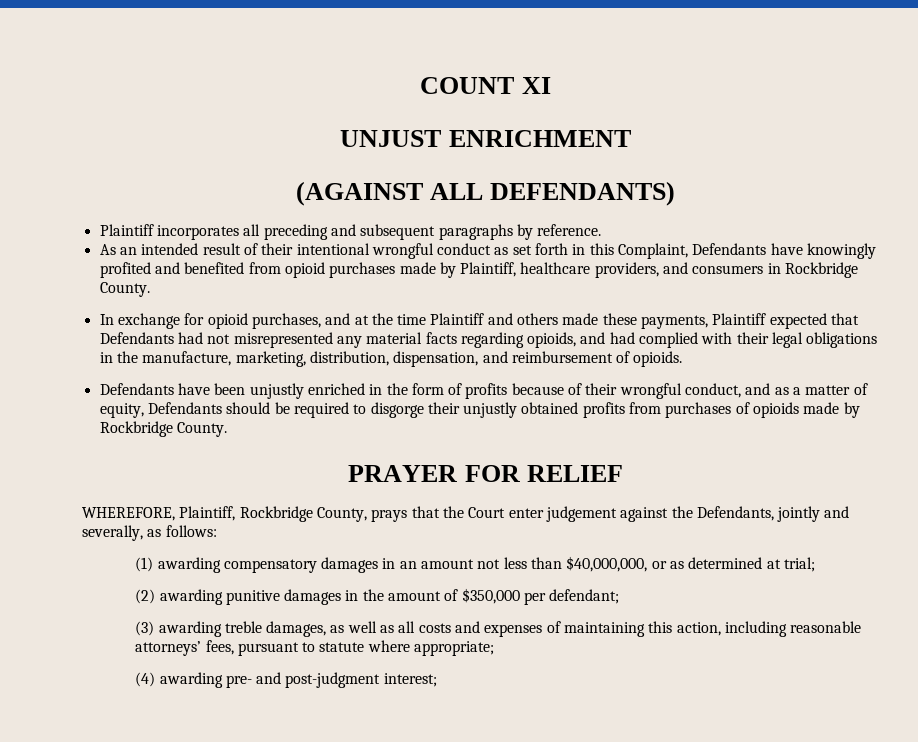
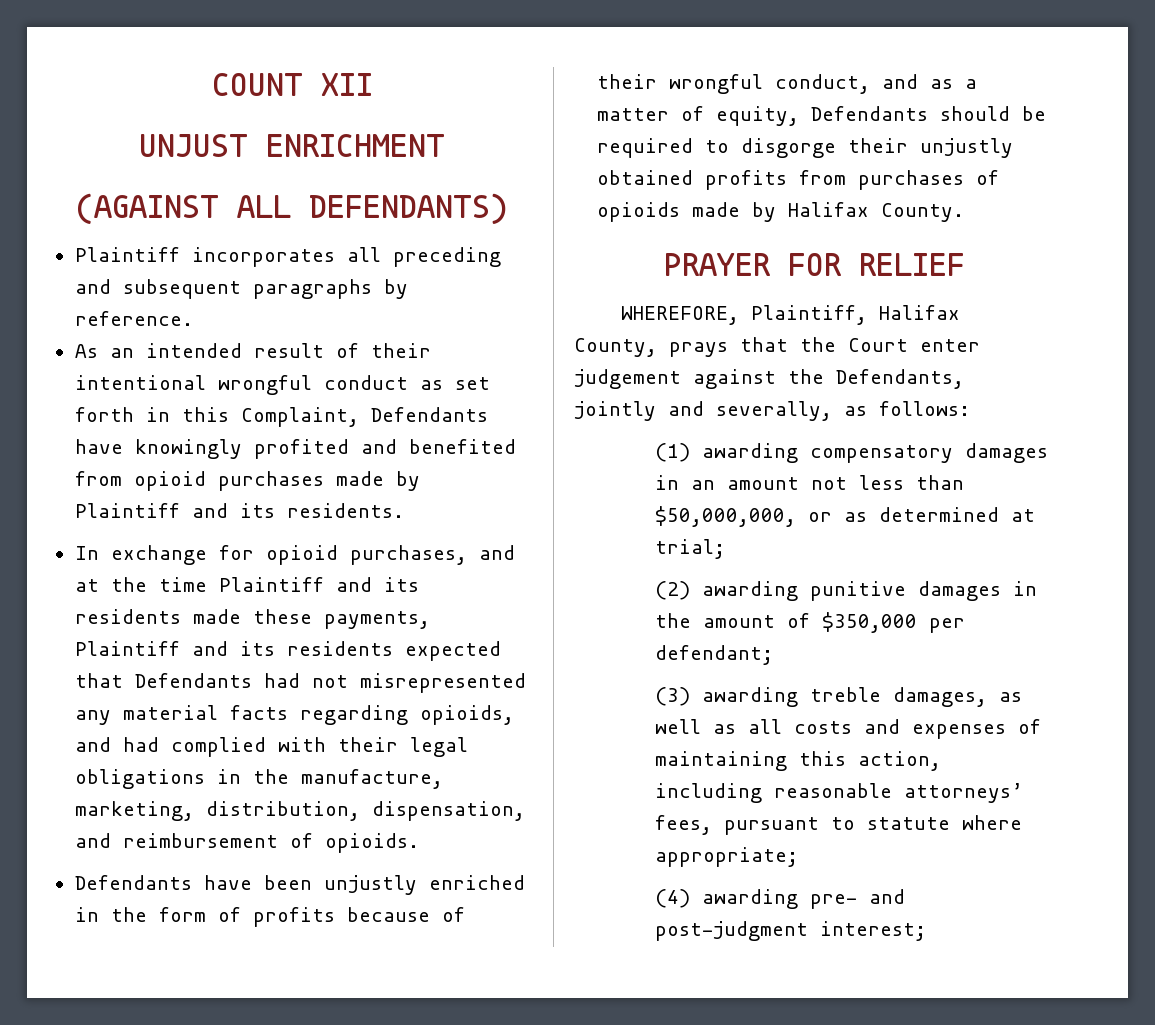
[521,77,551,94] XI -> [320,73,373,96] XII
[460,262,859,278] [99,282,150,297] Plaintiff, healthcare providers, and consumers in Rockbridge County. -> [74,503,404,518] Plaintiff and its residents.
[517,313,559,325] others -> [383,577,419,592] [74,609,181,624] its residents
(767, 319) none -> [191,641,393,656] and its residents
[99,421,173,437] Rockbridge -> [787,202,869,217] Halifax
[239,506,313,522] Rockbridge -> [879,305,961,320] Halifax
[566,556,648,572] $40,000,000, -> [655,506,797,527] $50,000,000,

